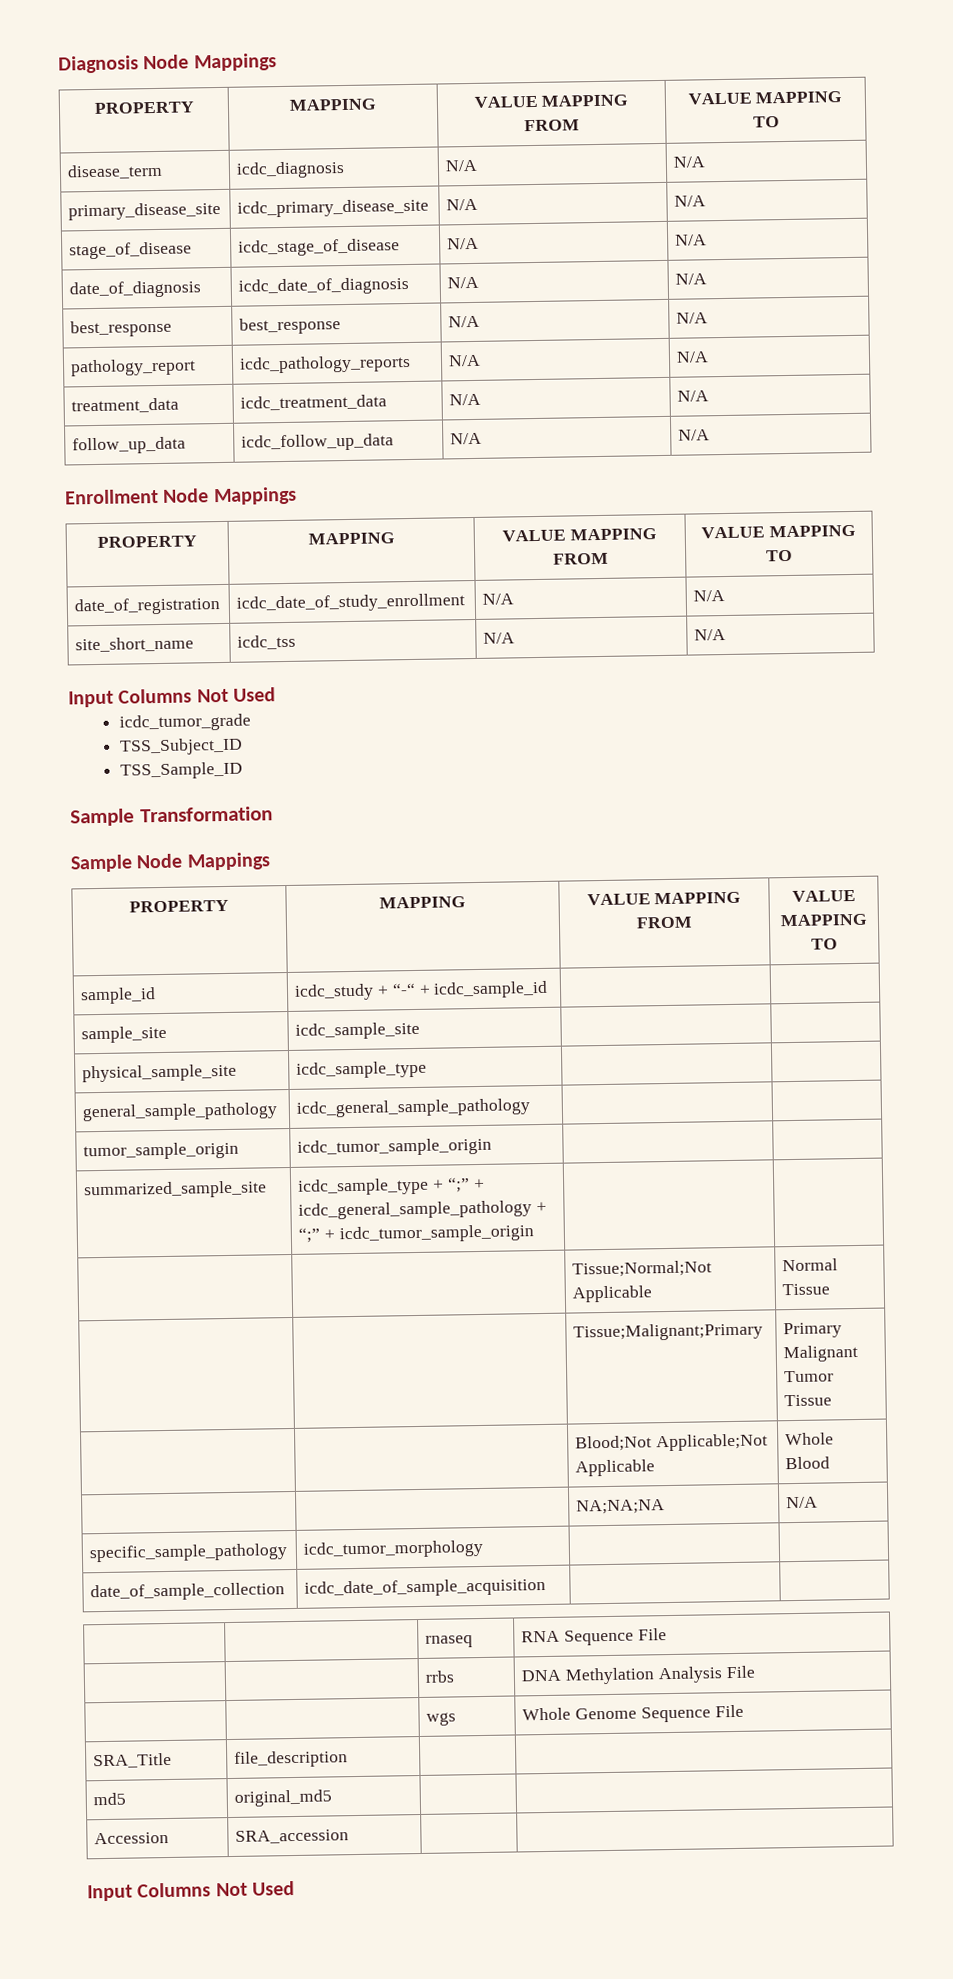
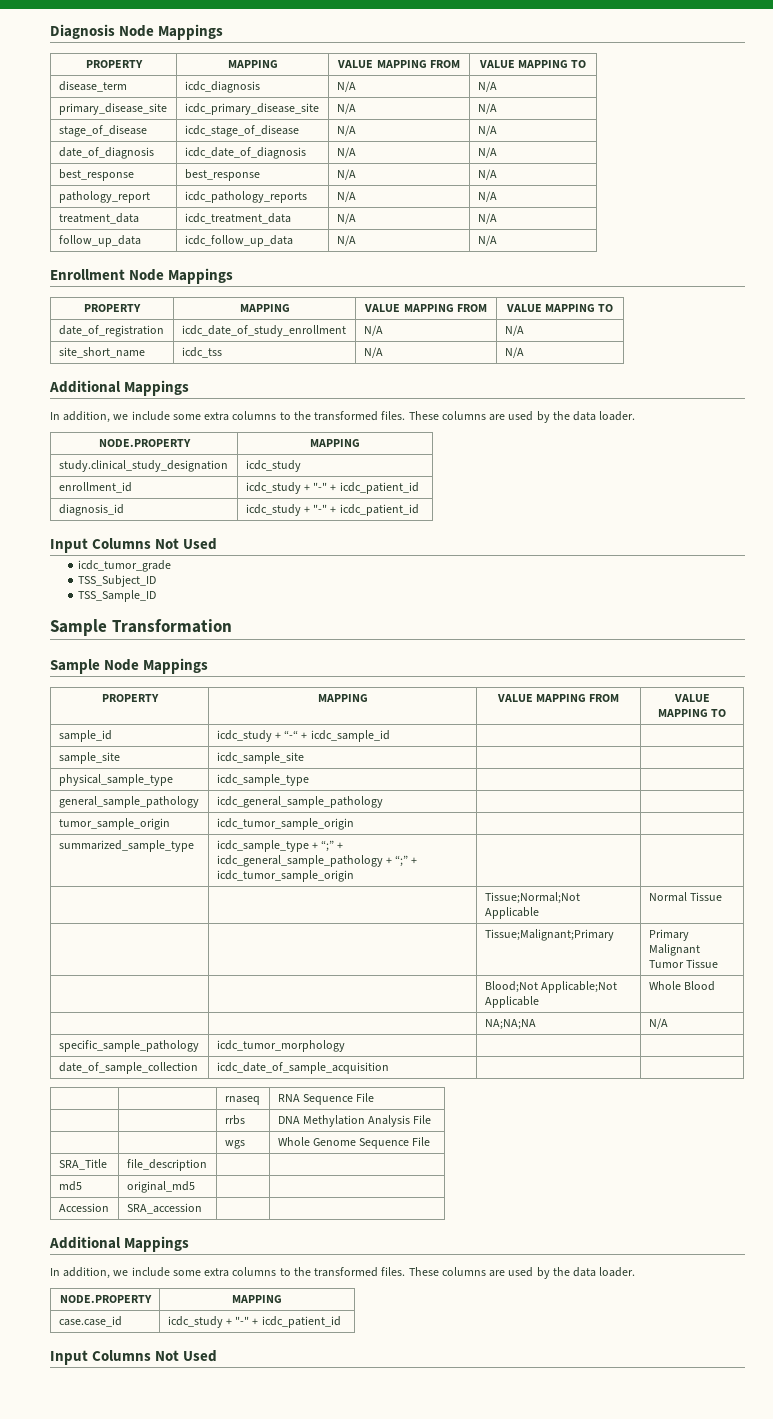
(727, 634) none -> [49,380,190,396] [50,411,636,423] [98,439,191,447] [310,439,360,447] [58,460,228,472] [245,460,301,472] [58,482,132,493] [245,482,419,494] [58,504,124,516] [245,504,419,516] // Additional Mappings // In addition, we include some extra columns to the transformed files. These columns are used by the data loader. // NODE.PROPERTY | MAPPING // study.clinical_study_designation | icdc_study // enrollment_id | icdc_study + "-" + icdc_patient_id // diagnosis_id | icdc_study + "-" + icdc_patient_id
[82,1063,238,1083] physical_sample_site -> [58,774,173,786] physical_sample_type
[84,1180,268,1200] summarized_sample_site -> [58,840,194,852] summarized_sample_type
(350, 1836) none -> [49,1236,190,1252] [50,1267,636,1279] [59,1295,152,1303] [232,1295,282,1303] [58,1316,122,1327] [167,1316,341,1328] // Additional Mappings // In addition, we include some extra columns to the transformed files. These columns are used by the data loader. // NODE.PROPERTY | MAPPING // case.case_id | icdc_study + "-" + icdc_patient_id

